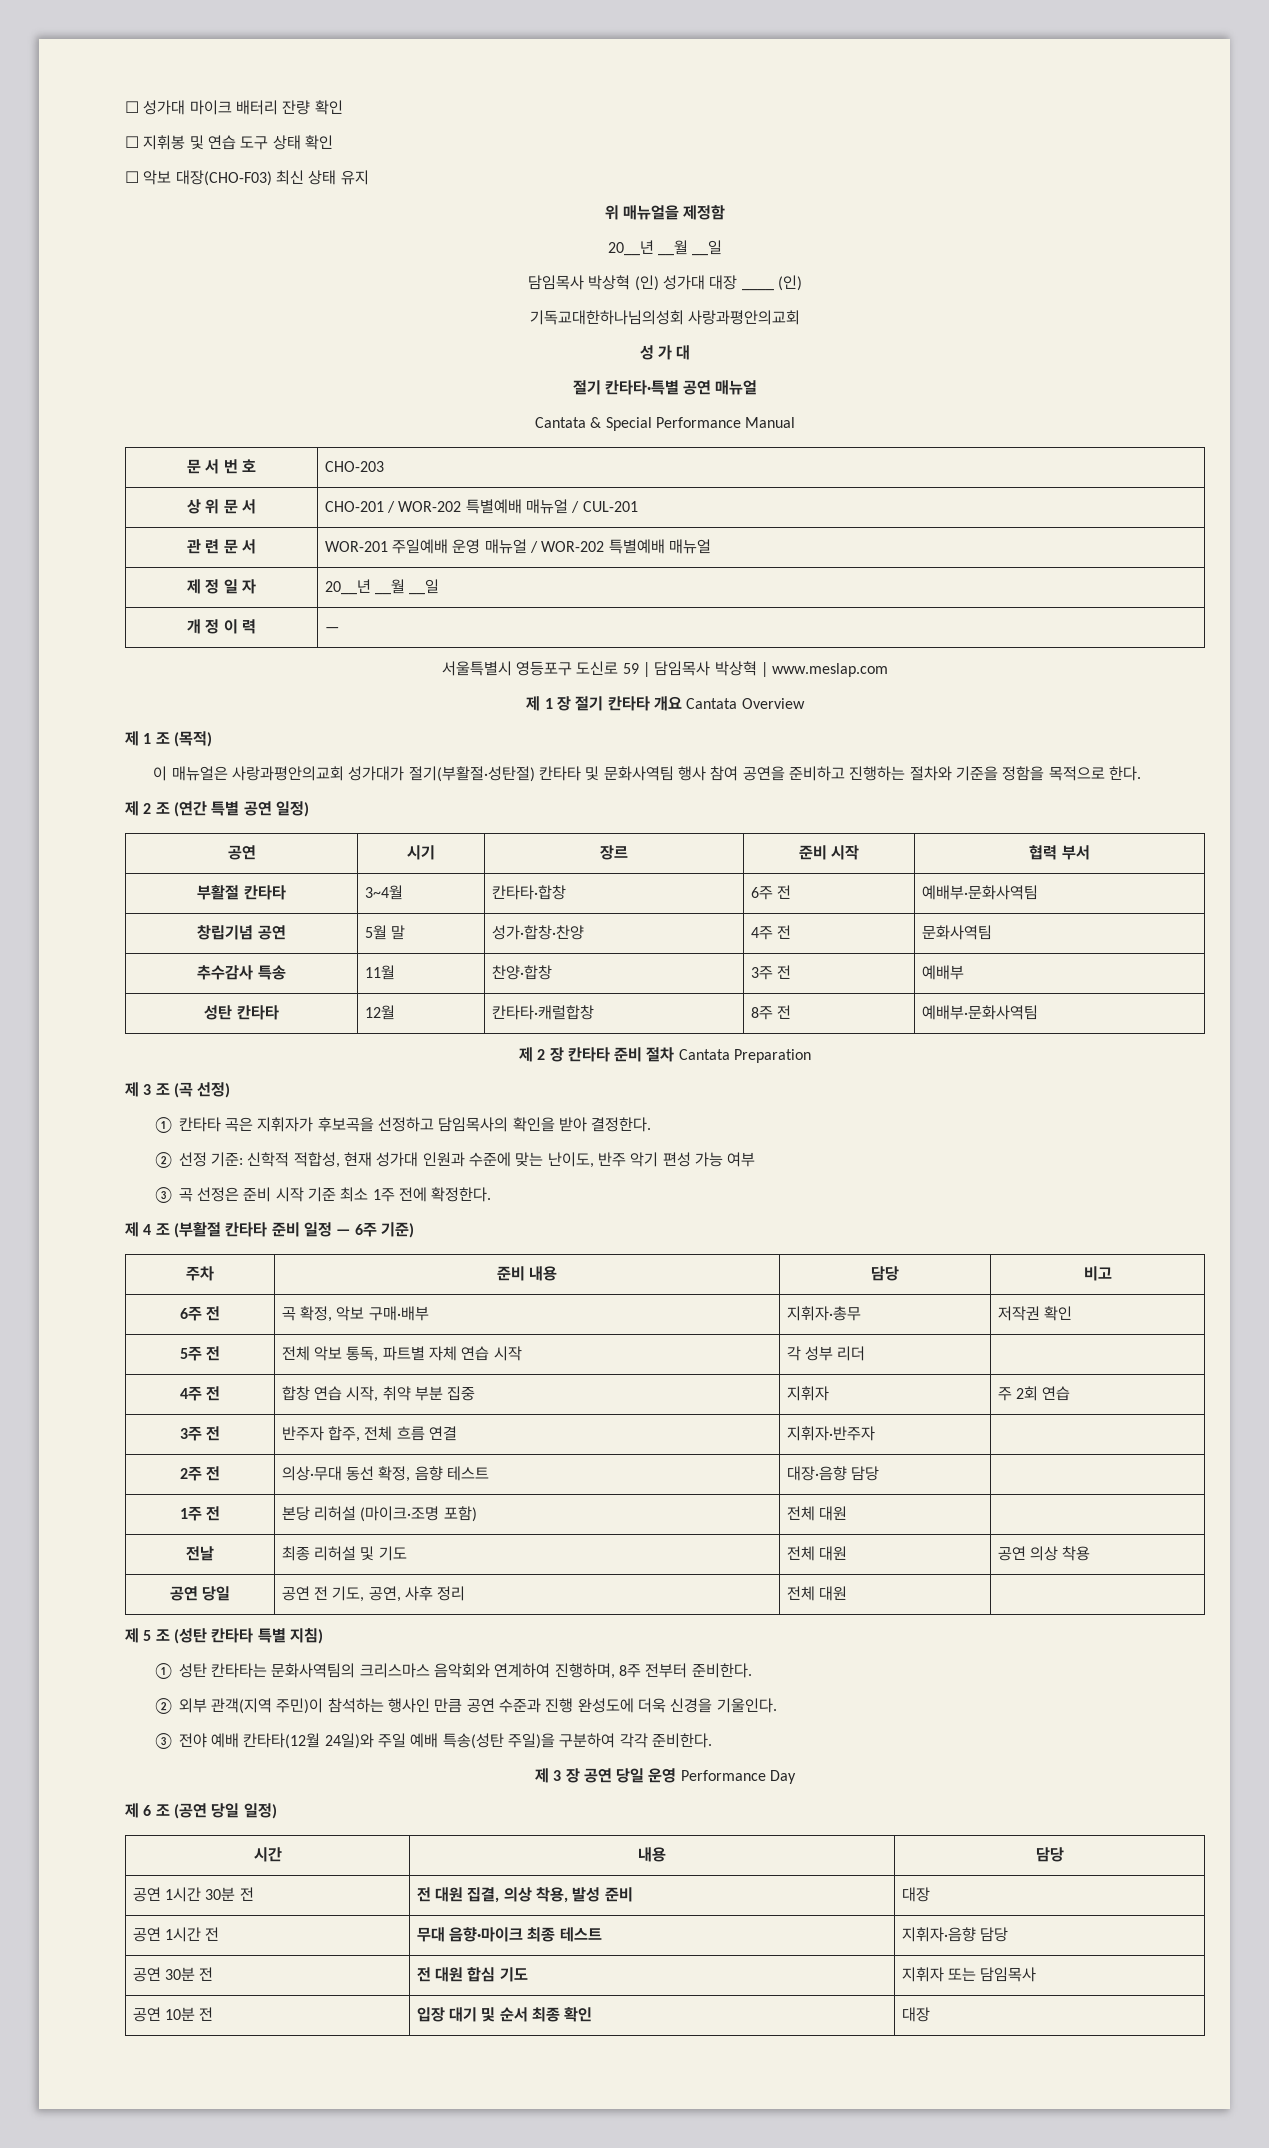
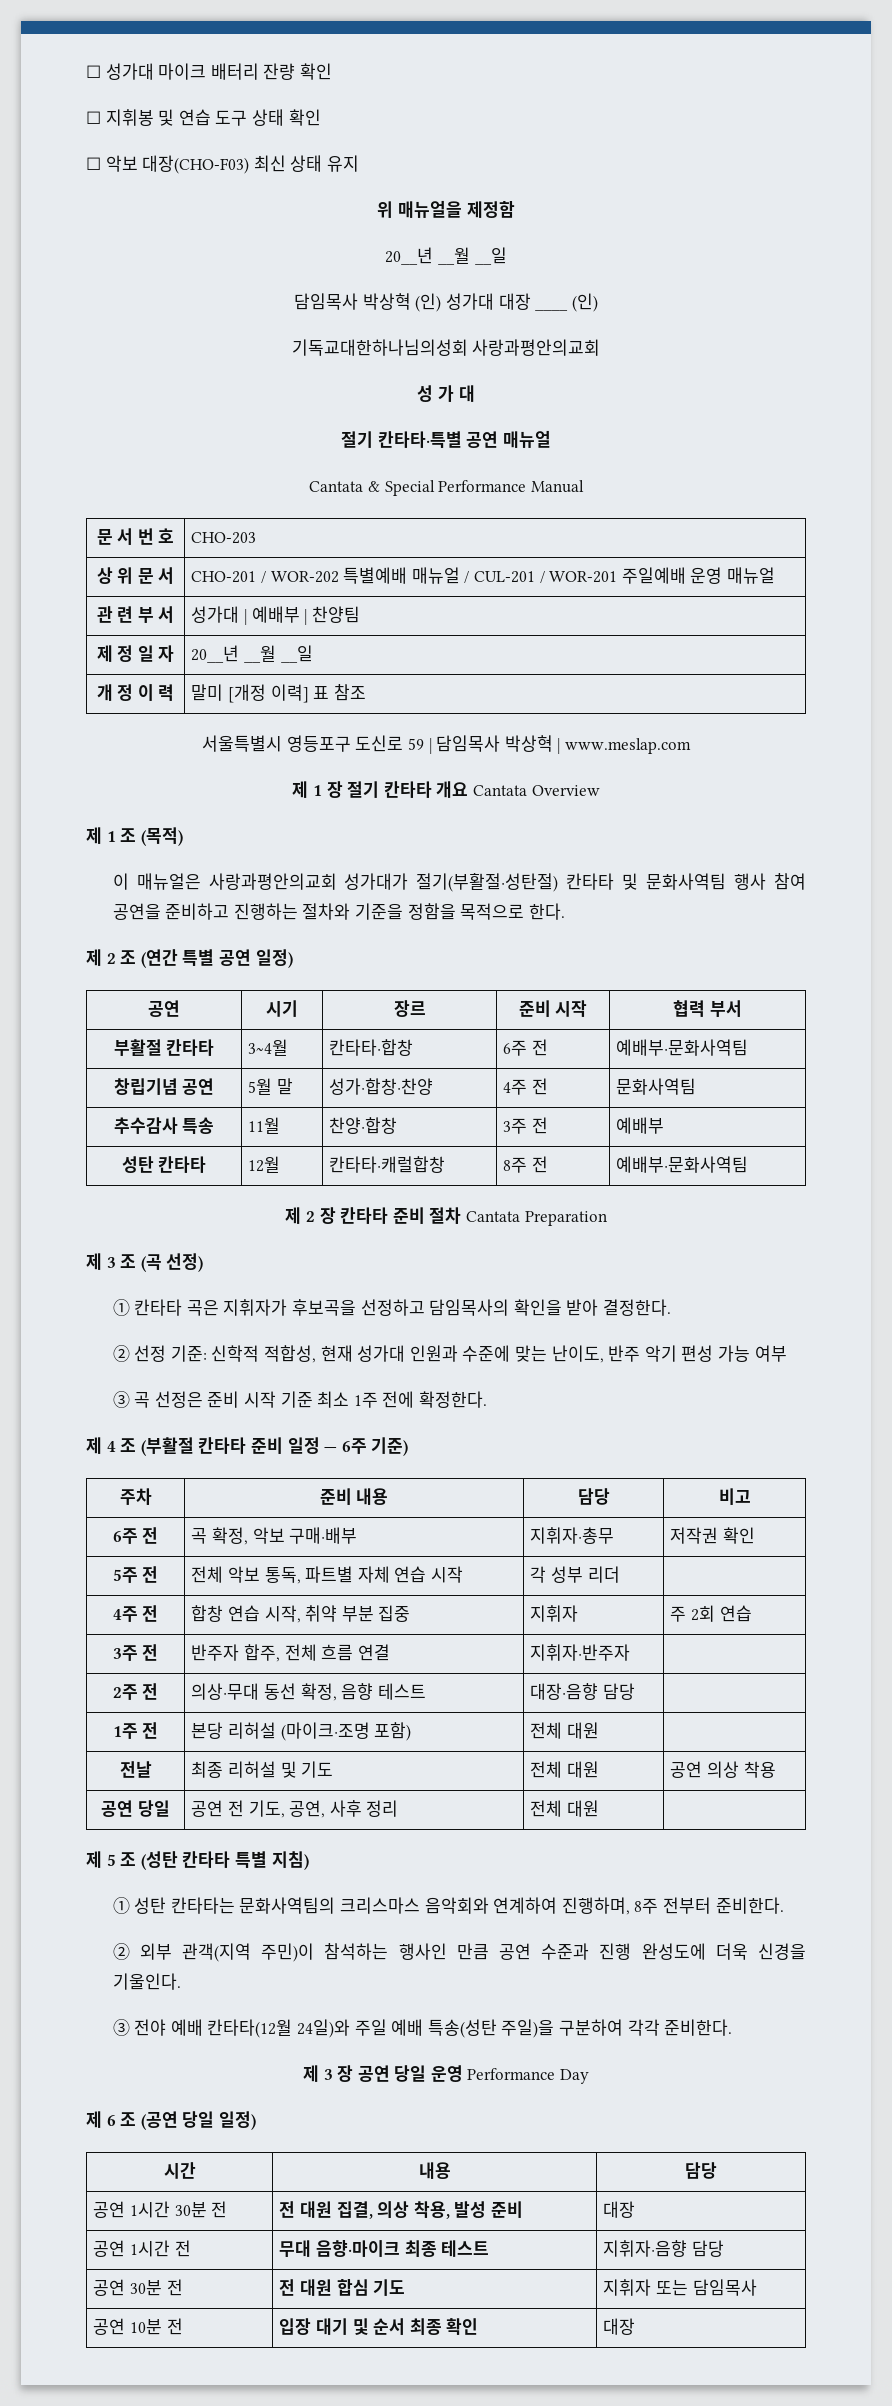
[187,539,256,554] // 관 련 문 서 | -> [539,571,545,583] /
[529,539,711,554] / WOR-202 특별예배 매뉴얼 -> [96,606,175,623] [191,606,360,625] // 관 련 부 서 | 성가대 | 예배부 | 찬양팀
[324,627,339,632] — -> [191,684,366,703] 말미 [개정 이력] 표 참조

